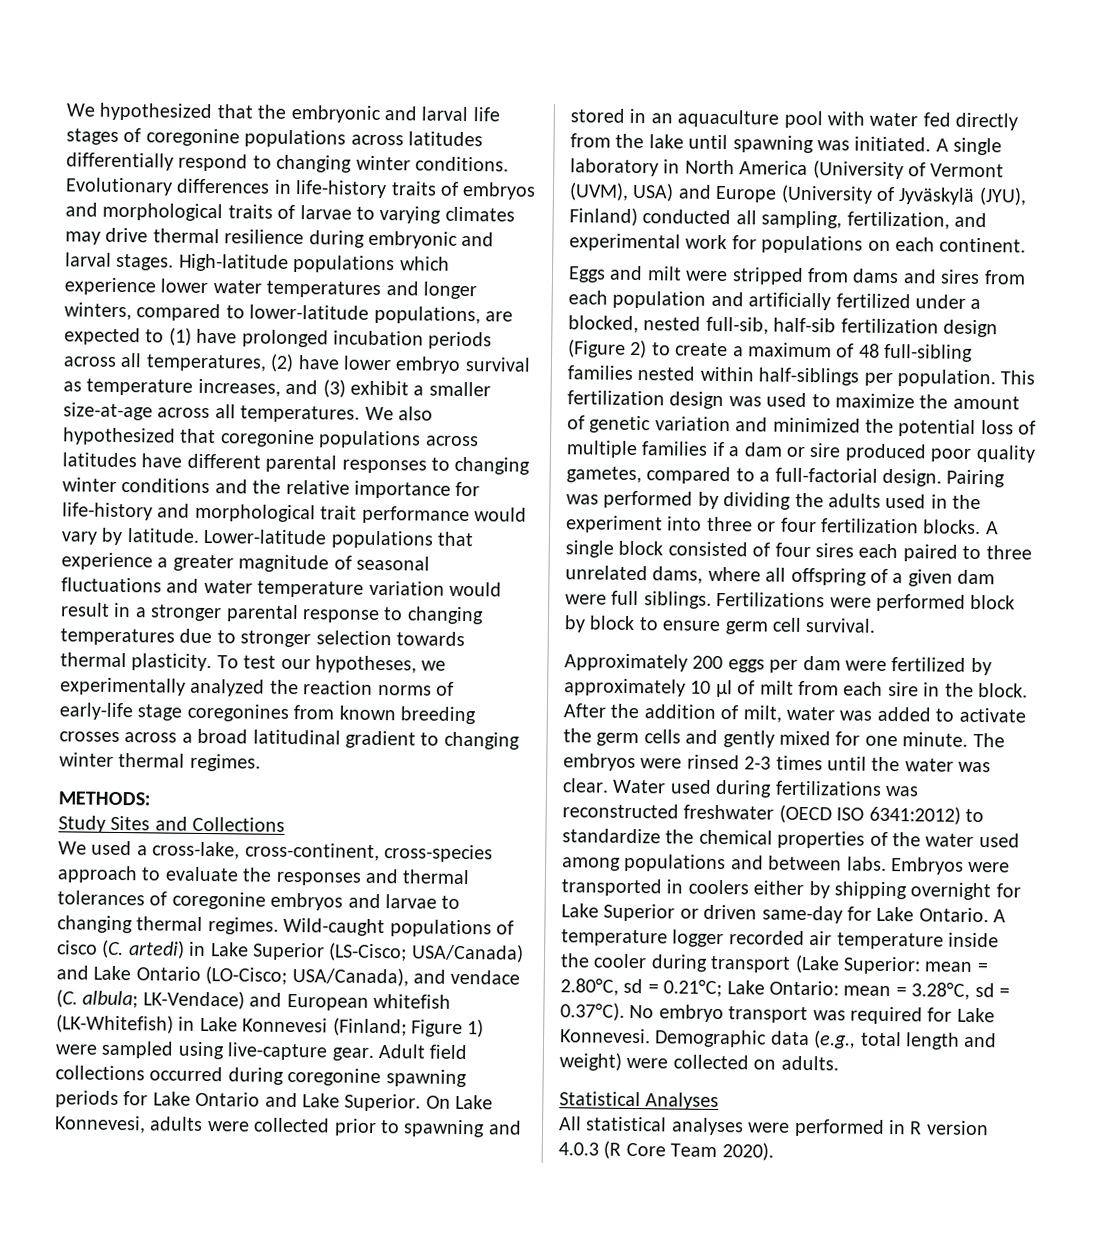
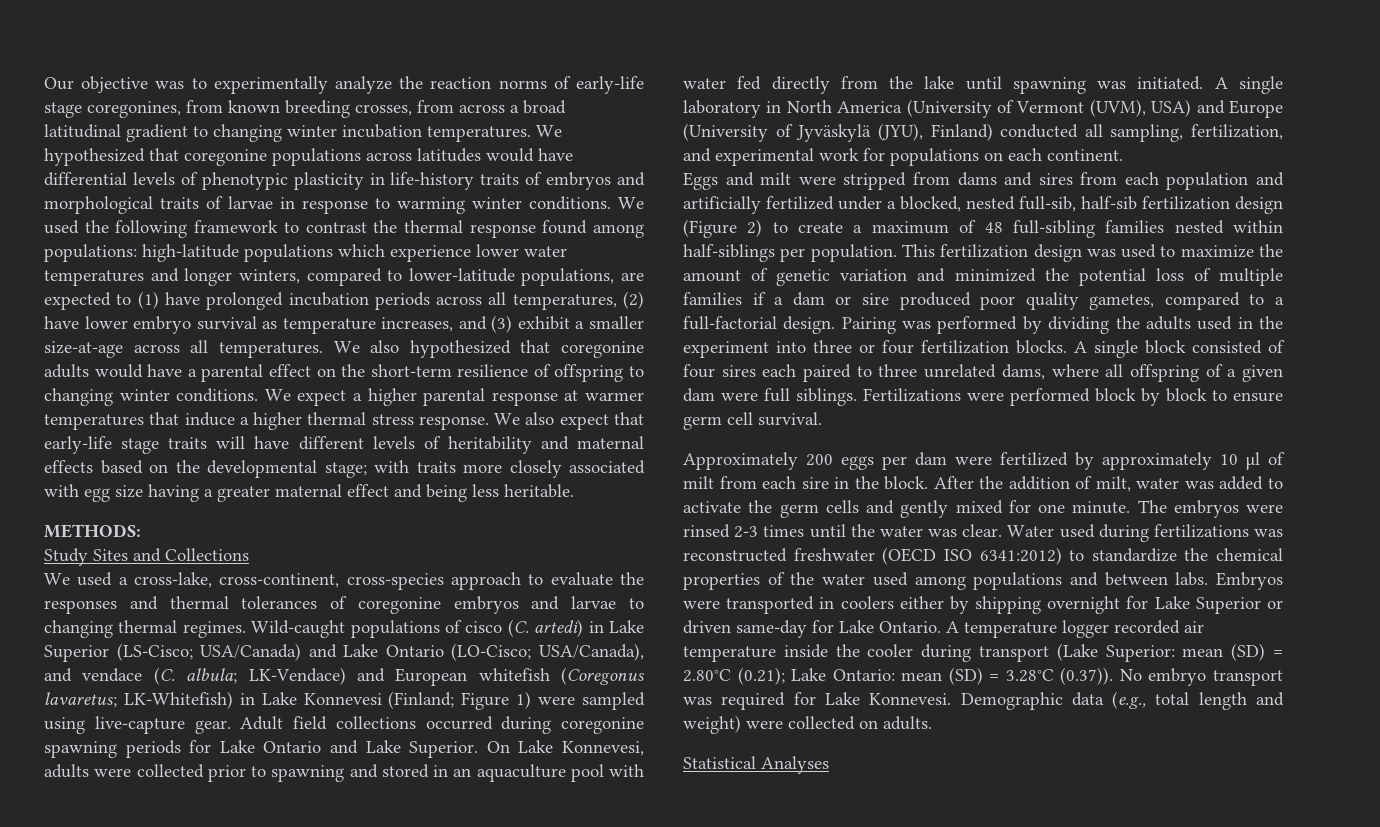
[66,102,500,124] [66,128,483,148] [66,152,509,173] [65,177,271,196] We hypothesized that the embryonic and larval life stages of coregonine populations across latitudes differentially respond to changing winter conditions. Evolutionary differences -> [44,76,644,94] [44,100,566,118] [44,124,562,142] [44,148,573,166] [44,172,364,190] Our objective was to experimentally analyze the reaction norms of early-life stage coregonines, from known breeding crosses, from across a broad latitudinal gradient to changing winter incubation temperatures. We hypothesized that coregonine populations across latitudes would have differential levels of phenotypic plasticity
[356,206,515,224] [65,227,495,249] [65,252,289,272] to varying climates may drive thermal resilience during embryonic and larval stages. High-latitude -> [280,196,644,214] [44,220,644,238] [44,244,239,262] in response to warming winter conditions. We used the following framework to contrast the thermal response found among populations: high-latitude
[318,430,479,449] [62,452,531,475] [62,477,481,499] [62,502,527,525] [61,527,473,549] [61,552,430,573] [61,577,502,598] [60,602,484,625] [60,628,465,648] [60,652,447,674] [60,677,454,697] [59,702,476,725] [59,728,520,750] [59,752,261,772] populations across latitudes have different parental responses to changing winter conditions and the relative importance for life-history and morphological trait performance would vary by latitude. Lower-latitude populations that experience a greater magnitude of seasonal fluctuations and water temperature variation would result in a stronger parental response to changing temperatures due to stronger selection towards thermal plasticity. To test our hypotheses, we experimentally analyzed the reaction norms of early-life stage coregonines from known breeding crosses across a broad latitudinal gradient to changing winter thermal regimes. -> [44,364,644,382] [44,388,645,406] [44,412,644,430] [44,436,645,454] [44,460,645,478] [44,484,574,502] adults would have a parental effect on the short-term resilience of offspring to changing winter conditions. We expect a higher parental response at warmer temperatures that induce a higher thermal stress response. We also expect that early-life stage traits will have different levels of heritability and maternal effects based on the developmental stage; with traits more closely associated with egg size having a greater maternal effect and being less heritable.
[56,1014,174,1034] (LK-Whitefish) -> [561,667,644,685] [44,691,233,709] (Coregonus lavaretus; LK-Whitefish)
[976,962,988,973] [560,978,1010,1000] [560,1002,625,1021] = 2.80°C, sd = 0.21°C; Lake Ontario: mean = 3.28°C, sd = 0.37°C). -> [1231,643,1283,661] [683,667,1114,685] (SD) = 2.80°C (0.21); Lake Ontario: mean (SD) = 3.28°C (0.37)).
[559,1116,989,1137] [558,1140,774,1161] // All statistical analyses were performed in R version 4.0.3 (R Core Team 2020). -> (829, 765) none

